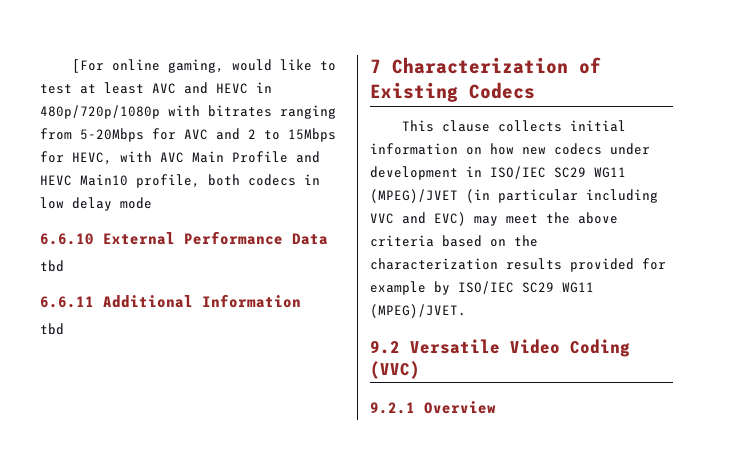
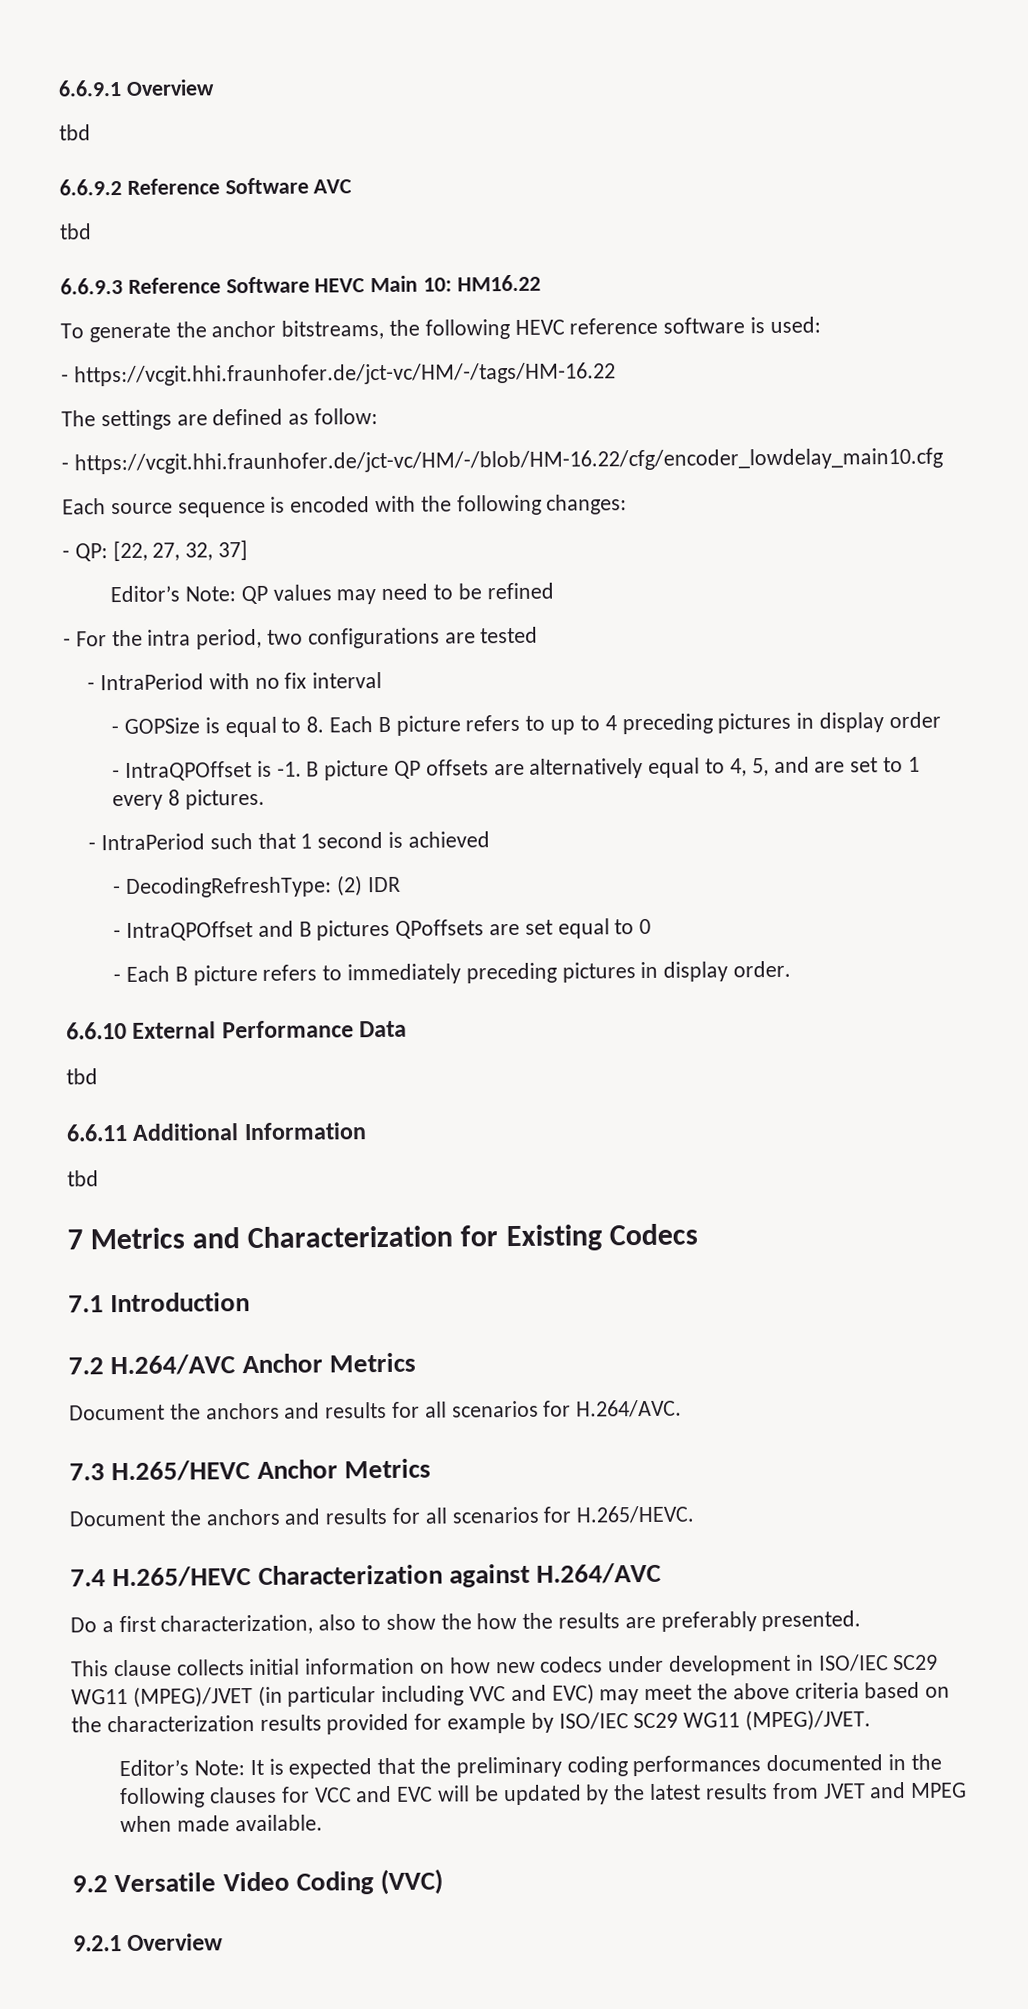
[72,59,337,73] [40,82,272,94] [40,105,336,119] [40,128,336,142] [40,151,320,165] [40,174,320,188] [40,197,152,211] [For online gaming, would like to test at least AVC and HEVC in 480p/720p/1080p with bitrates ranging from 5-20Mbps for AVC and 2 to 15Mbps for HEVC, with AVC Main Profile and HEVC Main10 profile, both codecs in low delay mode -> [58,79,215,97] [59,124,91,141] [59,177,353,196] [59,223,92,240] [60,274,541,295] [60,316,821,343] [61,362,616,387] [61,408,379,431] [61,447,943,475] [62,494,628,518] [62,540,249,562] [110,582,554,605] [63,626,539,650] [87,672,383,691] [111,711,941,738] [112,756,920,781] [112,788,265,811] [88,831,490,851] [113,875,401,898] [113,918,652,941] [113,960,792,986] 6.6.9.1 Overview // tbd // 6.6.9.2 Reference Software AVC // tbd // 6.6.9.3 Reference Software HEVC Main 10: HM16.22 // To generate the anchor bitstreams, the following HEVC reference software is used: // - https://vcgit.hhi.fraunhofer.de/jct-vc/HM/-/tags/HM-16.22 // The settings are defined as follow: // - https://vcgit.hhi.fraunhofer.de/jct-vc/HM/-/blob/HM-16.22/cfg/encoder_lowdelay_main10.cfg // Each source sequence is encoded with the following changes: // - QP: [22, 27, 32, 37] // Editor’s Note: QP values may need to be refined // - For the intra period, two configurations are tested // - IntraPeriod with no fix interval // - GOPSize is equal to 8. Each B picture refers to up to 4 preceding pictures in display order // - IntraQPOffset is -1. B picture QP offsets are alternatively equal to 4, 5, and are set to 1 every 8 pictures. // - IntraPeriod such that 1 second is achieved // - DecodingRefreshType: (2) IDR // - IntraQPOffset and B pictures QPoffsets are set equal to 0 // - Each B picture refers to immediately preceding pictures in display order.
[392,57,601,74] [370,82,535,102] Characterization of Existing Codecs -> [90,1223,698,1252] [68,1292,251,1313] [68,1352,416,1376] [69,1399,683,1421] [69,1458,431,1482] [69,1505,695,1527] [70,1562,663,1588] [70,1610,862,1635] Metrics and Characterization for Existing Codecs // 7.1 Introduction // 7.2 H.264/AVC Anchor Metrics // Document the anchors and results for all scenarios for H.264/AVC. // 7.3 H.265/HEVC Anchor Metrics // Document the anchors and results for all scenarios for H.265/HEVC. // 7.4 H.265/HEVC Characterization against H.264/AVC // Do a first characterization, also to show the how the results are preferably presented.
(466, 311) none -> [119,1753,942,1779] [120,1782,968,1809] [120,1814,323,1833] // Editor’s Note: It is expected that the preliminary coding performances documented in the following clauses for VCC and EVC will be updated by the latest results from JVET and MPEG when made available.

